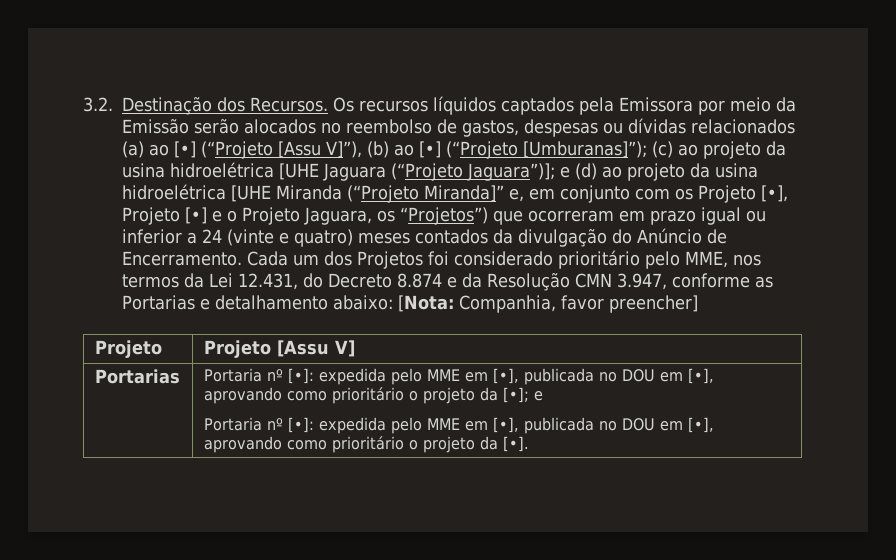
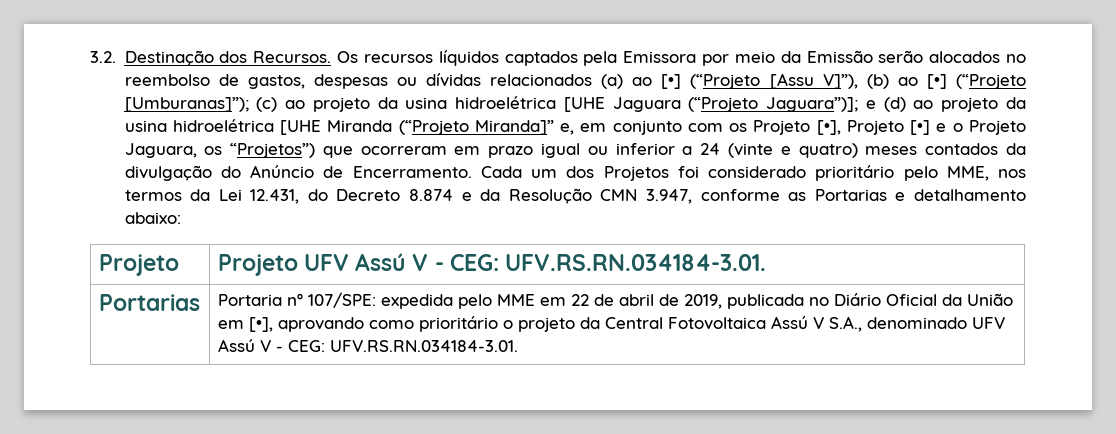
[398,295,698,313] [94,340,162,358] [203,340,355,358] [Nota: Companhia, favor preencher] // Projeto | Projeto [Assu V] -> [98,254,179,276] [217,253,767,276] // Projeto | Projeto UFV Assú V - CEG: UFV.RS.RN.034184-3.01.
[287,368,714,385] [203,387,543,404] [203,417,714,434] [203,436,529,453] [•]: expedida pelo MME em [•], publicada no DOU em [•], aprovando como prioritário o projeto da [•]; e // Portaria nº [•]: expedida pelo MME em [•], publicada no DOU em [•], aprovando como prioritário o projeto da [•]. -> [307,292,1013,309] [217,316,1005,332] [217,339,518,352] 107/SPE: expedida pelo MME em 22 de abril de 2019, publicada no Diário Oficial da União em [•], aprovando como prioritário o projeto da Central Fotovoltaica Assú V S.A., denominado UFV Assú V - CEG: UFV.RS.RN.034184-3.01.

